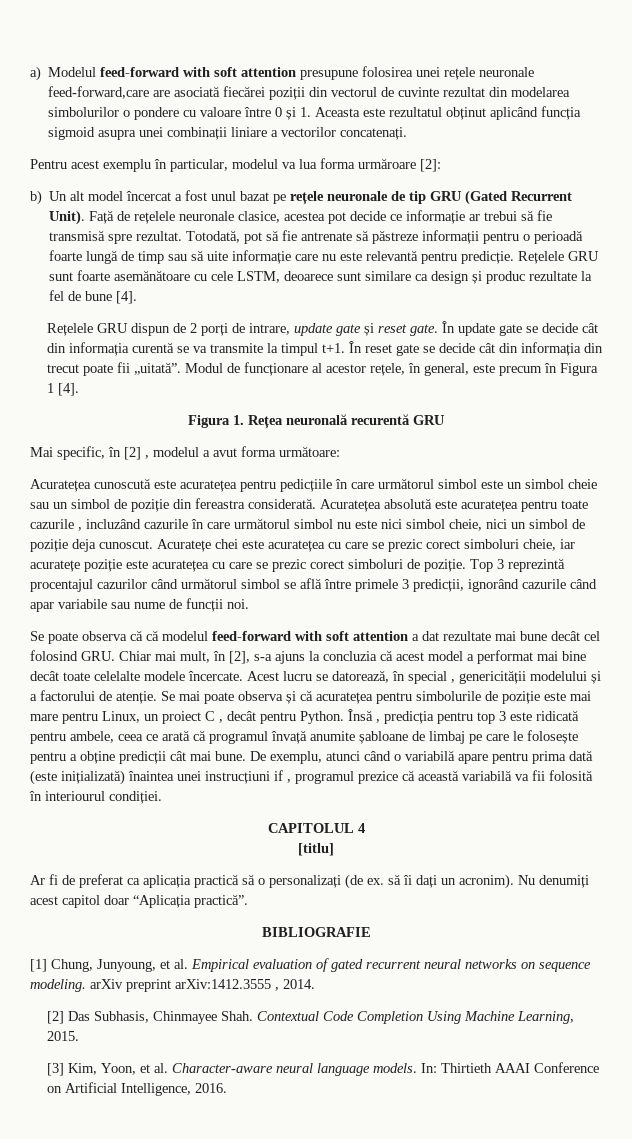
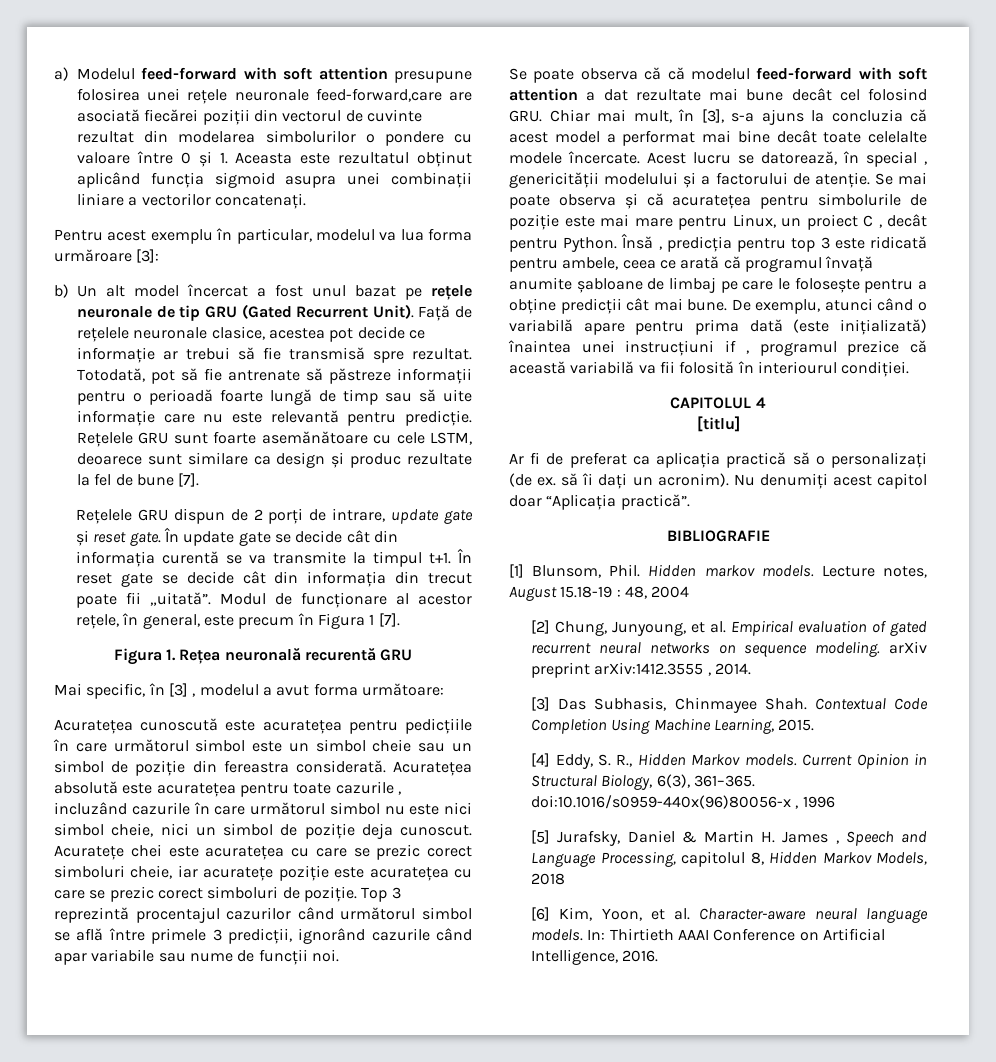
[420,159,441,172] [2]: -> [136,249,160,263] [3]:
[116,291,138,304] [4]. -> [178,473,200,487] [7].
[57,383,79,396] [4]. -> [378,613,400,627] [7].
[124,447,141,460] [2] -> [168,683,188,697] [3]
[229,651,250,664] [2], -> [701,109,724,123] [3],
(47, 965) none -> [532,564,927,578] [509,586,690,601] [531,620,551,634] Blunsom, Phil. Hidden markov models. Lecture notes, August 15.18-19 : 48, 2004 // [2]
[46,1011,64,1024] [2] -> [531,697,551,711] [3]
[46,1063,64,1076] [3] -> [531,753,927,769] [531,774,756,790] [531,795,835,809] [531,830,927,846] [531,851,927,867] [531,873,566,885] [531,907,551,921] [4] Eddy, S. R., Hidden Markov models. Current Opinion in Structural Biology, 6(3), 361–365. doi:10.1016/s0959-440x(96)80056-x , 1996 // [5] Jurafsky, Daniel & Martin H. James , Speech and Language Processing, capitolul 8, Hidden Markov Models, 2018 // [6]

